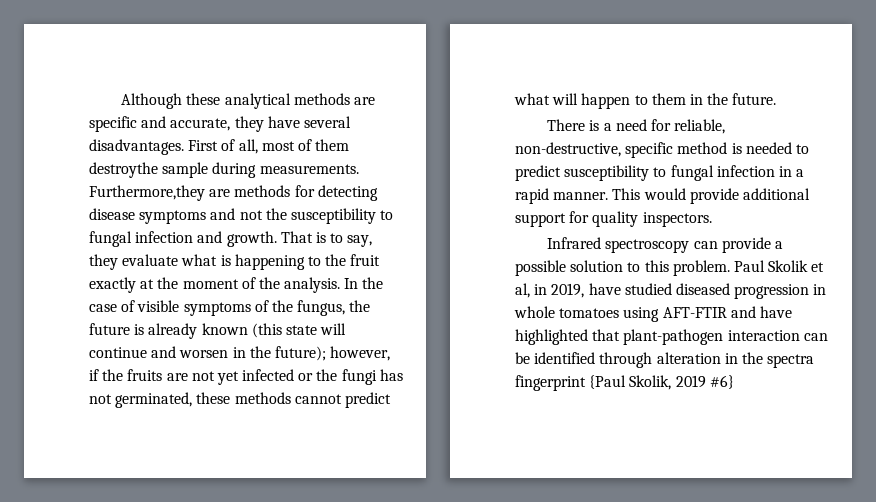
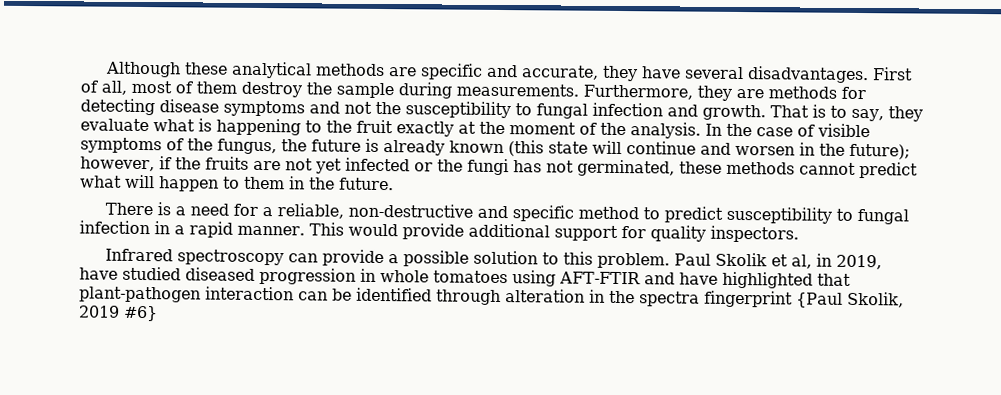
[89,162,158,178] destroythe -> [241,81,332,98] destroy the
[89,185,205,201] Furthermore,they -> [583,84,732,101] Furthermore, they
[674,119,726,134] [515,142,792,158] reliable, non-destructive, specific method is needed -> [261,203,639,222] a reliable, non-destructive and specific method

